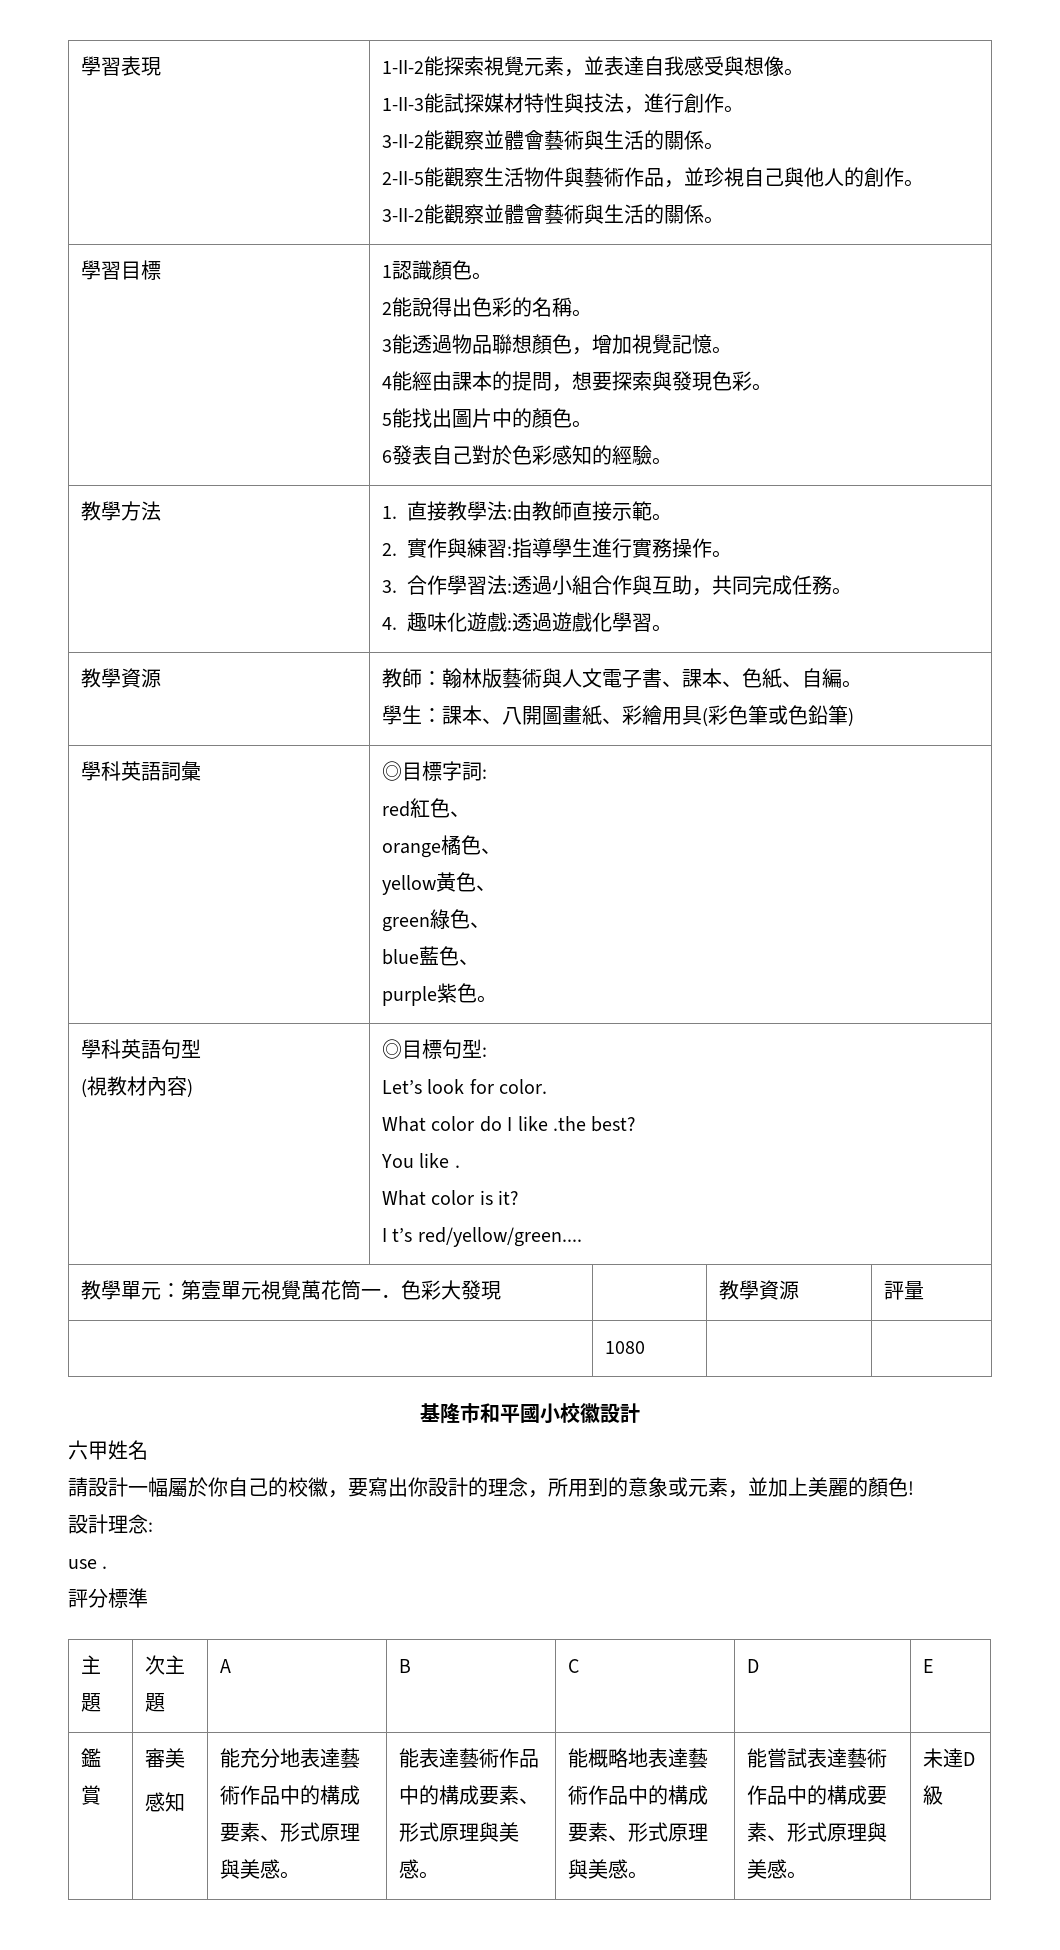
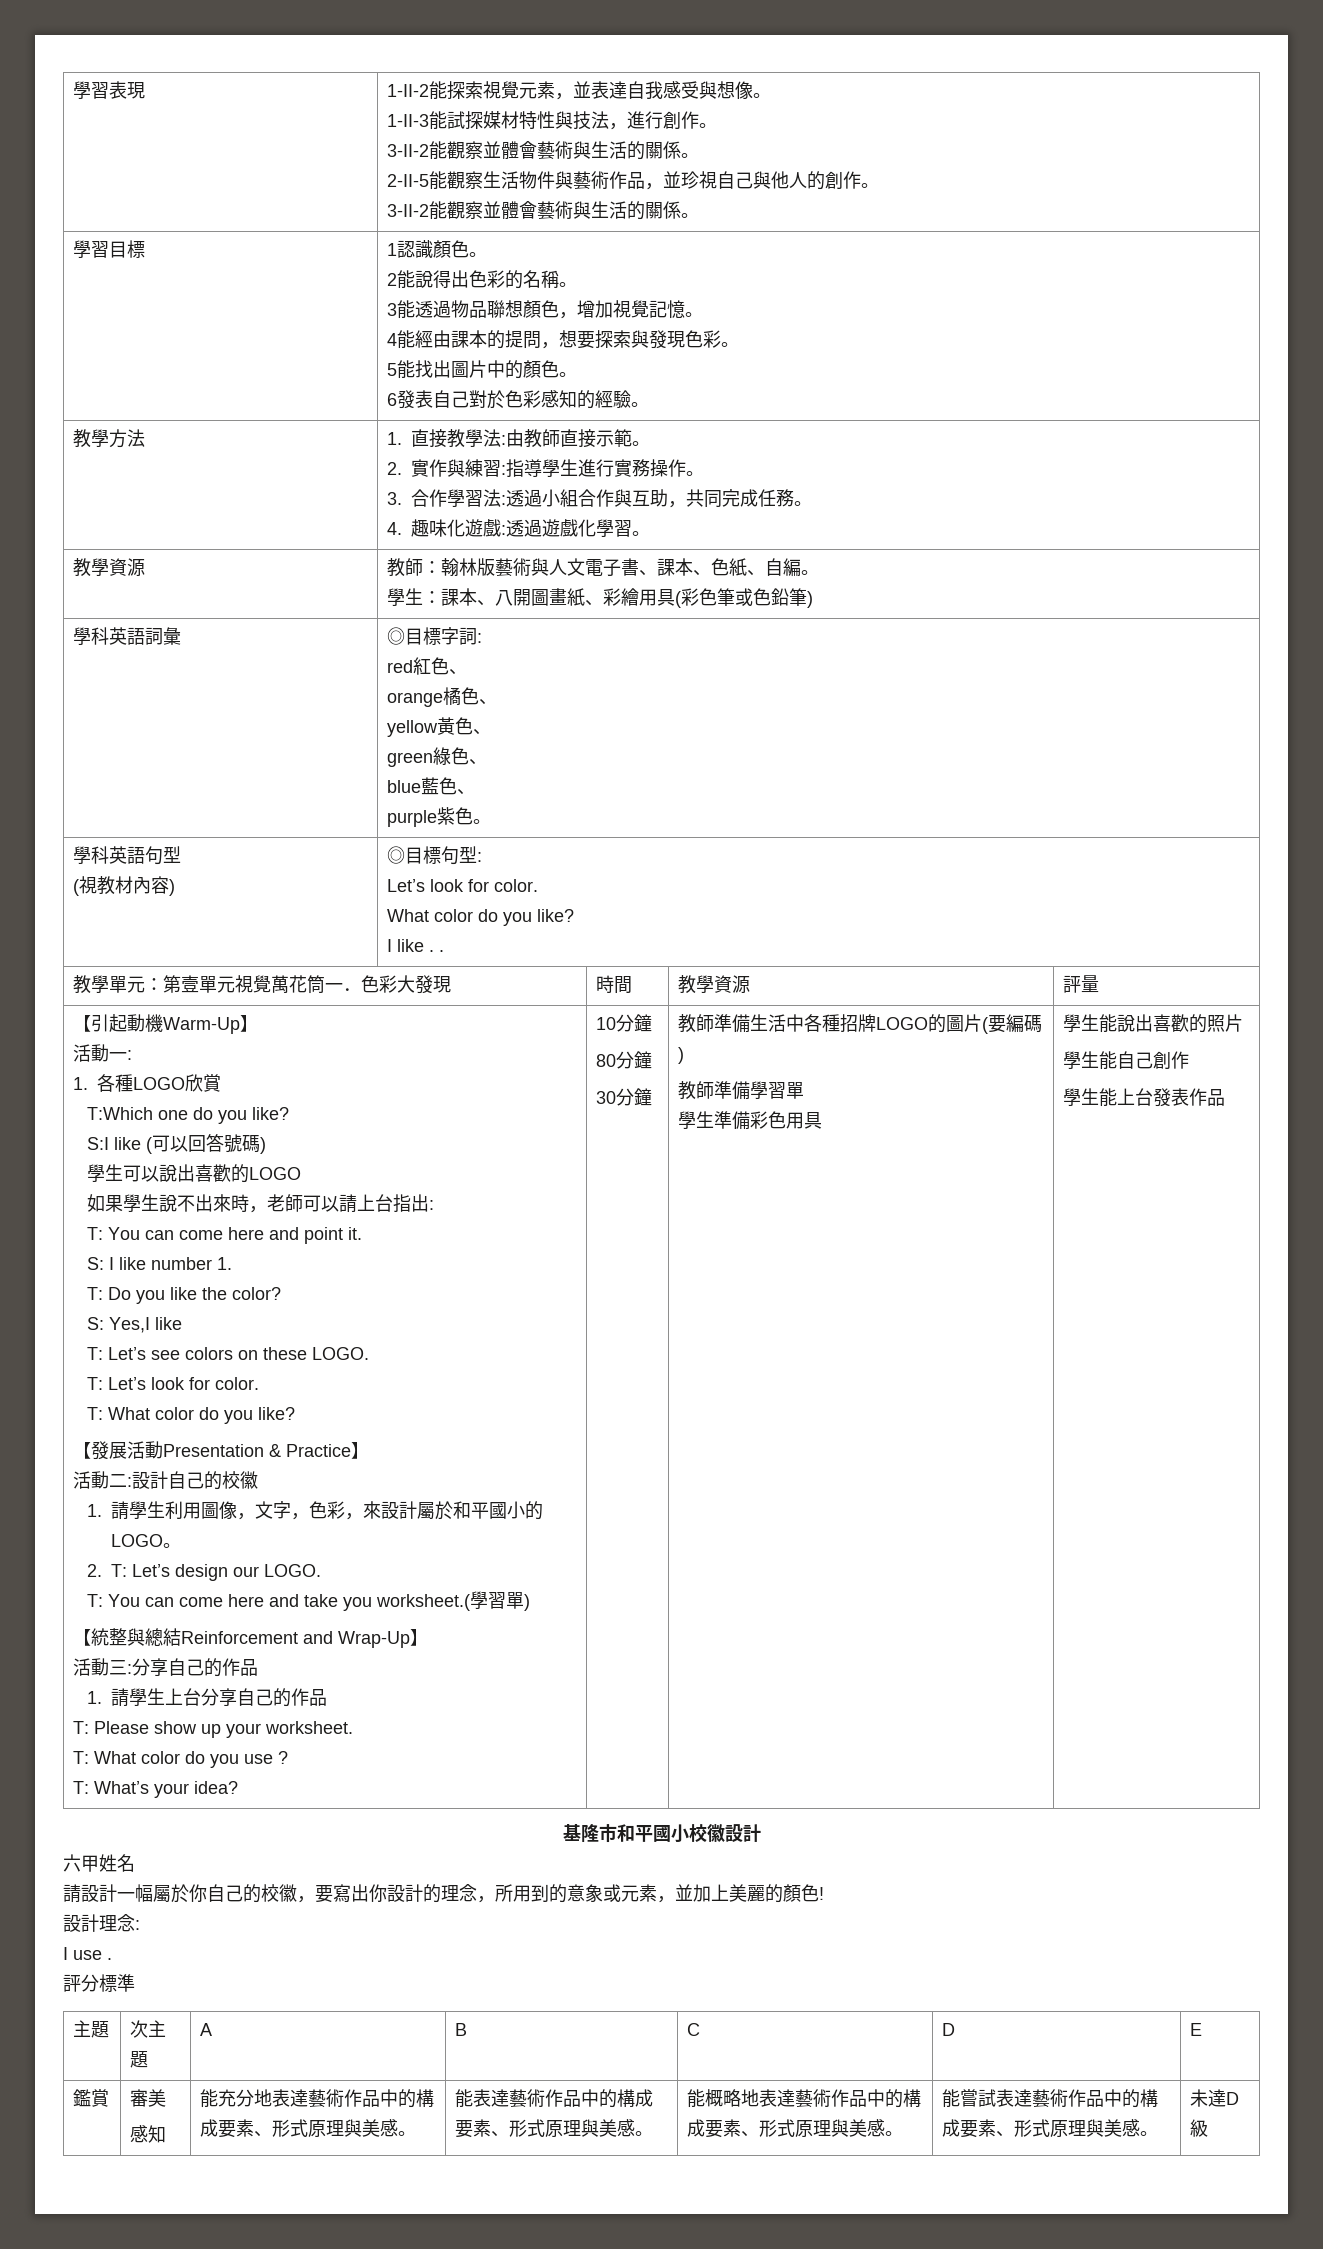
[507,1116,637,1132] [380,1153,460,1168] [381,1190,520,1206] [381,1227,582,1247] I like .the best? // You like . // What color is it? // I t’s red/yellow/green.... -> [503,909,575,926] [387,939,445,952] you like? // I like . .
(501, 1290) none -> [596,975,633,994] 時間
[604,1341,645,1354] | 1080 | | -> [73,1014,259,1034] [73,1044,133,1062] [73,1074,222,1092] [87,1107,290,1124] [87,1134,267,1154] [87,1164,302,1183] [87,1194,435,1213] [87,1227,363,1244] [87,1257,233,1270] [87,1287,282,1304] [87,1317,183,1333] [87,1347,370,1360] [87,1377,260,1390] [87,1407,296,1424] [73,1441,370,1460] [73,1471,259,1490] [87,1501,544,1520] [111,1534,182,1548] [87,1564,322,1581] [87,1591,531,1611] [73,1628,429,1648] [73,1658,259,1677] [87,1688,328,1707] [73,1721,354,1738] [73,1751,289,1768] [73,1781,239,1798] [596,1014,653,1032] [596,1051,653,1069] [596,1088,653,1106] [678,1014,1043,1034] [678,1047,685,1064] [678,1081,805,1100] [678,1111,823,1130] [1063,1014,1244,1033] [1063,1051,1190,1070] [1063,1088,1226,1107] 【引起動機Warm-Up】 // 活動一: // 1.各種LOGO欣賞 // T:Which one do you like? // S:I like (可以回答號碼) // 學生可以說出喜歡的LOGO // 如果學生說不出來時，老師可以請上台指出: // T: You can come here and point it. // S: I like number 1. // T: Do you like the color? // S: Yes,I like // T: Let’s see colors on these LOGO. // T: Let’s look for color. // T: What color do you like? // 【發展活動Presentation & Practice】 // 活動二:設計自己的校徽 // 1.請學生利用圖像，文字，色彩，來設計屬於和平國小的LOGO。 // 2. T: Let’s design our LOGO. // T: You can come here and take you worksheet.(學習單) // 【統整與總結Reinforcement and Wrap-Up】 // 活動三:分享自己的作品 // 1.請學生上台分享自己的作品 // T: Please show up your worksheet. // T: What color do you use ? // T: What’s your idea? | 10分鐘 // 80分鐘 // 30分鐘 | 教師準備生活中各種招牌LOGO的圖片(要編碼) // 教師準備學習單 // 學生準備彩色用具 | 學生能說出喜歡的照片 // 學生能自己創作 // 學生能上台發表作品
(153, 1527) none -> [63,1947,68,1960] I

